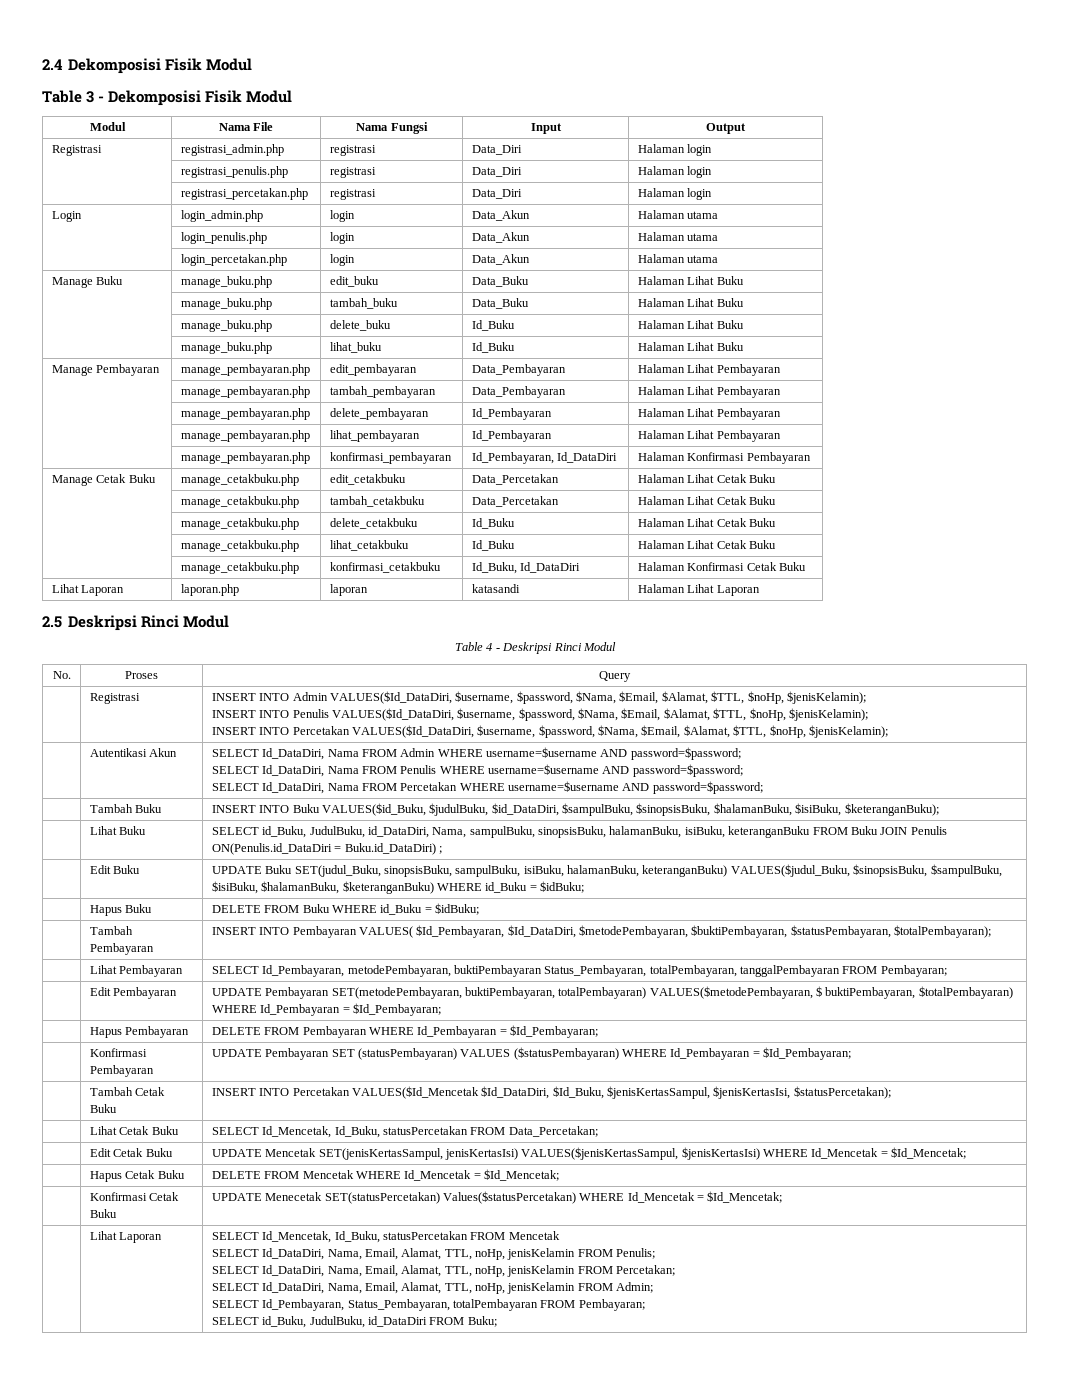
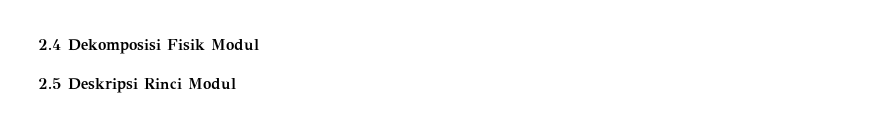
[42,90,293,106] [89,122,126,131] [218,122,274,131] [356,122,428,134] [530,123,562,134] [706,123,746,134] [51,145,102,156] [180,144,284,156] [329,145,376,156] [471,145,522,155] [637,144,713,156] [180,166,288,178] [329,167,376,178] [471,167,522,177] [637,166,713,178] [180,188,308,200] [329,189,376,200] [471,189,522,199] [637,188,713,200] [51,211,82,222] [180,210,263,222] [329,210,355,222] [471,210,530,221] [637,210,719,219] [180,232,267,244] [329,232,355,244] [471,232,530,243] [637,232,719,241] [180,254,287,266] [329,254,355,266] [471,254,530,265] [637,254,719,263] [51,276,124,288] [180,276,272,288] [329,276,379,287] [471,276,529,287] [637,276,744,285] [180,298,272,310] [329,298,398,309] [471,298,529,309] [637,298,744,307] [180,320,272,332] [329,320,391,331] [471,320,515,331] [637,320,744,329] [180,342,272,354] [329,342,382,353] [471,342,515,353] [637,342,744,351] [51,364,161,376] [180,364,310,376] [329,364,417,376] [471,364,566,376] [637,364,781,376] [180,386,310,398] [329,386,436,398] [471,386,566,398] [637,386,781,398] [180,408,310,420] [329,408,429,420] [471,408,552,420] [637,408,781,420] [180,430,310,442] [329,430,420,442] [471,430,552,442] [637,430,781,442] [180,452,310,464] [329,452,452,464] [471,452,618,464] [637,452,811,464] [51,474,156,486] [180,474,299,486] [329,474,406,485] [471,474,559,485] [637,474,776,483] [180,496,299,508] [329,496,425,507] [471,496,559,507] [637,496,776,505] [180,518,299,530] [329,518,418,529] [471,518,515,529] [637,518,776,527] [180,540,299,552] [329,540,409,551] [471,540,515,551] [637,540,776,549] [180,562,299,574] [329,562,441,573] [471,562,581,574] [637,562,806,571] [51,584,125,596] [180,584,239,596] [329,584,368,596] [471,584,520,593] [637,584,760,596] [42,615,230,631] [455,642,616,654] [52,671,71,679] [125,671,158,679] [598,671,631,682] [89,693,140,704] [211,691,866,704] [211,708,868,721] [211,725,888,738] [89,748,178,757] [211,747,741,760] [211,764,743,777] [211,781,763,794] [89,804,163,813] [211,803,939,816] [89,826,147,835] [211,826,947,838] [211,843,442,855] [89,865,141,874] [211,864,1002,877] [211,881,585,894] [89,904,153,916] [211,903,480,915] [89,926,133,935] [89,943,154,955] [211,925,992,938] [89,965,184,977] [211,965,947,977] [89,987,178,999] [211,986,1013,999] [211,1003,441,1016] [89,1026,190,1038] [211,1025,599,1038] [89,1048,147,1057] [89,1065,154,1077] [211,1047,852,1060] [89,1087,166,1096] [89,1104,117,1113] [211,1086,891,1099] [89,1126,179,1135] [211,1126,598,1138] [89,1148,173,1157] [211,1147,967,1160] [89,1170,185,1182] [211,1169,560,1181] [89,1192,180,1201] [89,1209,117,1218] [211,1191,783,1204] [89,1231,163,1243] [211,1231,560,1243] [211,1248,656,1260] [211,1265,676,1277] [211,1282,654,1294] [211,1299,645,1311] [211,1316,497,1328] Table 3 - Dekomposisi Fisik Modul // Modul | Nama File | Nama Fungsi | Input | Output // Registrasi | registrasi_admin.php | registrasi | Data_Diri | Halaman login // | registrasi_penulis.php | registrasi | Data_Diri | Halaman login // | registrasi_percetakan.php | registrasi | Data_Diri | Halaman login // Login | login_admin.php | login | Data_Akun | Halaman utama // | login_penulis.php | login | Data_Akun | Halaman utama // | login_percetakan.php | login | Data_Akun | Halaman utama // Manage Buku | manage_buku.php | edit_buku | Data_Buku | Halaman Lihat Buku // | manage_buku.php | tambah_buku | Data_Buku | Halaman Lihat Buku // | manage_buku.php | delete_buku | Id_Buku | Halaman Lihat Buku // | manage_buku.php | lihat_buku | Id_Buku | Halaman Lihat Buku // Manage Pembayaran | manage_pembayaran.php | edit_pembayaran | Data_Pembayaran | Halaman Lihat Pembayaran // | manage_pembayaran.php | tambah_pembayaran | Data_Pembayaran | Halaman Lihat Pembayaran // | manage_pembayaran.php | delete_pembayaran | Id_Pembayaran | Halaman Lihat Pembayaran // | manage_pembayaran.php | lihat_pembayaran | Id_Pembayaran | Halaman Lihat Pembayaran // | manage_pembayaran.php | konfirmasi_pembayaran | Id_Pembayaran, Id_DataDiri | Halaman Konfirmasi Pembayaran // Manage Cetak Buku | manage_cetakbuku.php | edit_cetakbuku | Data_Percetakan | Halaman Lihat Cetak Buku // | manage_cetakbuku.php | tambah_cetakbuku | Data_Percetakan | Halaman Lihat Cetak Buku // | manage_cetakbuku.php | delete_cetakbuku | Id_Buku | Halaman Lihat Cetak Buku // | manage_cetakbuku.php | lihat_cetakbuku | Id_Buku | Halaman Lihat Cetak Buku // | manage_cetakbuku.php | konfirmasi_cetakbuku | Id_Buku, Id_DataDiri | Halaman Konfirmasi Cetak Buku // Lihat Laporan | laporan.php | laporan | katasandi | Halaman Lihat Laporan // 2.5 Deskripsi Rinci Modul // Table 4 - Deskripsi Rinci Modul // No. | Proses | Query // | Registrasi | INSERT INTO Admin VALUES($Id_DataDiri, $username, $password, $Nama, $Email, $Alamat, $TTL, $noHp, $jenisKelamin); // INSERT INTO Penulis VALUES($Id_DataDiri, $username, $password, $Nama, $Email, $Alamat, $TTL, $noHp, $jenisKelamin); // INSERT INTO Percetakan VALUES($Id_DataDiri, $username, $password, $Nama, $Email, $Alamat, $TTL, $noHp, $jenisKelamin); // | Autentikasi Akun | SELECT Id_DataDiri, Nama FROM Admin WHERE username=$username AND password=$password; // SELECT Id_DataDiri, Nama FROM Penulis WHERE username=$username AND password=$password; // SELECT Id_DataDiri, Nama FROM Percetakan WHERE username=$username AND password=$password; // | Tambah Buku | INSERT INTO Buku VALUES($id_Buku, $judulBuku, $id_DataDiri, $sampulBuku, $sinopsisBuku, $halamanBuku, $isiBuku, $keteranganBuku); // | Lihat Buku | SELECT id_Buku, JudulBuku, id_DataDiri, Nama, sampulBuku, sinopsisBuku, halamanBuku, isiBuku, keteranganBuku FROM Buku JOIN Penulis ON(Penulis.id_DataDiri = Buku.id_DataDiri) ; // | Edit Buku | UPDATE Buku SET(judul_Buku, sinopsisBuku, sampulBuku, isiBuku, halamanBuku, keteranganBuku) VALUES($judul_Buku, $sinopsisBuku, $sampulBuku, $isiBuku, $halamanBuku, $keteranganBuku) WHERE id_Buku = $idBuku; // | Hapus Buku | DELETE FROM Buku WHERE id_Buku = $idBuku; // | Tambah Pembayaran | INSERT INTO Pembayaran VALUES( $Id_Pembayaran, $Id_DataDiri, $metodePembayaran, $buktiPembayaran, $statusPembayaran, $totalPembayaran); // | Lihat Pembayaran | SELECT Id_Pembayaran, metodePembayaran, buktiPembayaran Status_Pembayaran, totalPembayaran, tanggalPembayaran FROM Pembayaran; // | Edit Pembayaran | UPDATE Pembayaran SET(metodePembayaran, buktiPembayaran, totalPembayaran) VALUES($metodePembayaran, $ buktiPembayaran, $totalPembayaran) WHERE Id_Pembayaran = $Id_Pembayaran; // | Hapus Pembayaran | DELETE FROM Pembayaran WHERE Id_Pembayaran = $Id_Pembayaran; // | Konfirmasi Pembayaran | UPDATE Pembayaran SET (statusPembayaran) VALUES ($statusPembayaran) WHERE Id_Pembayaran = $Id_Pembayaran; // | Tambah Cetak Buku | INSERT INTO Percetakan VALUES($Id_Mencetak $Id_DataDiri, $Id_Buku, $jenisKertasSampul, $jenisKertasIsi, $statusPercetakan); // | Lihat Cetak Buku | SELECT Id_Mencetak, Id_Buku, statusPercetakan FROM Data_Percetakan; // | Edit Cetak Buku | UPDATE Mencetak SET(jenisKertasSampul, jenisKertasIsi) VALUES($jenisKertasSampul, $jenisKertasIsi) WHERE Id_Mencetak = $Id_Mencetak; // | Hapus Cetak Buku | DELETE FROM Mencetak WHERE Id_Mencetak = $Id_Mencetak; // | Konfirmasi Cetak Buku | UPDATE Menecetak SET(statusPercetakan) Values($statusPercetakan) WHERE Id_Mencetak = $Id_Mencetak; // | Lihat Laporan | SELECT Id_Mencetak, Id_Buku, statusPercetakan FROM Mencetak // SELECT Id_DataDiri, Nama, Email, Alamat, TTL, noHp, jenisKelamin FROM Penulis; // SELECT Id_DataDiri, Nama, Email, Alamat, TTL, noHp, jenisKelamin FROM Percetakan; // SELECT Id_DataDiri, Nama, Email, Alamat, TTL, noHp, jenisKelamin FROM Admin; // SELECT Id_Pembayaran, Status_Pembayaran, totalPembayaran FROM Pembayaran; // SELECT id_Buku, JudulBuku, id_DataDiri FROM Buku; -> [38,78,236,93] 2.5 Deskripsi Rinci Modul

